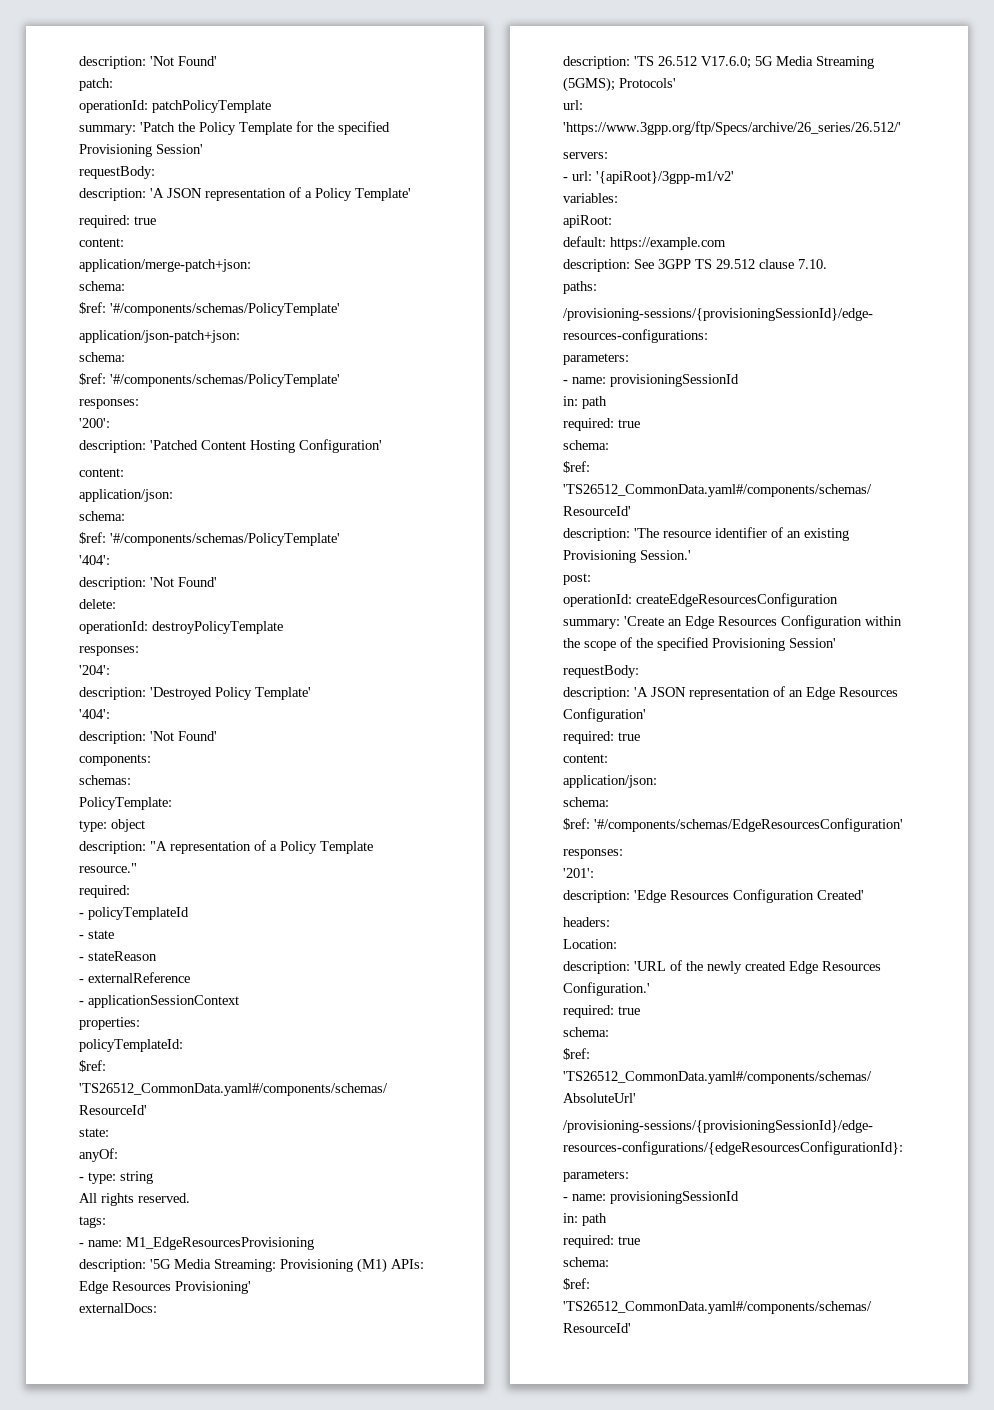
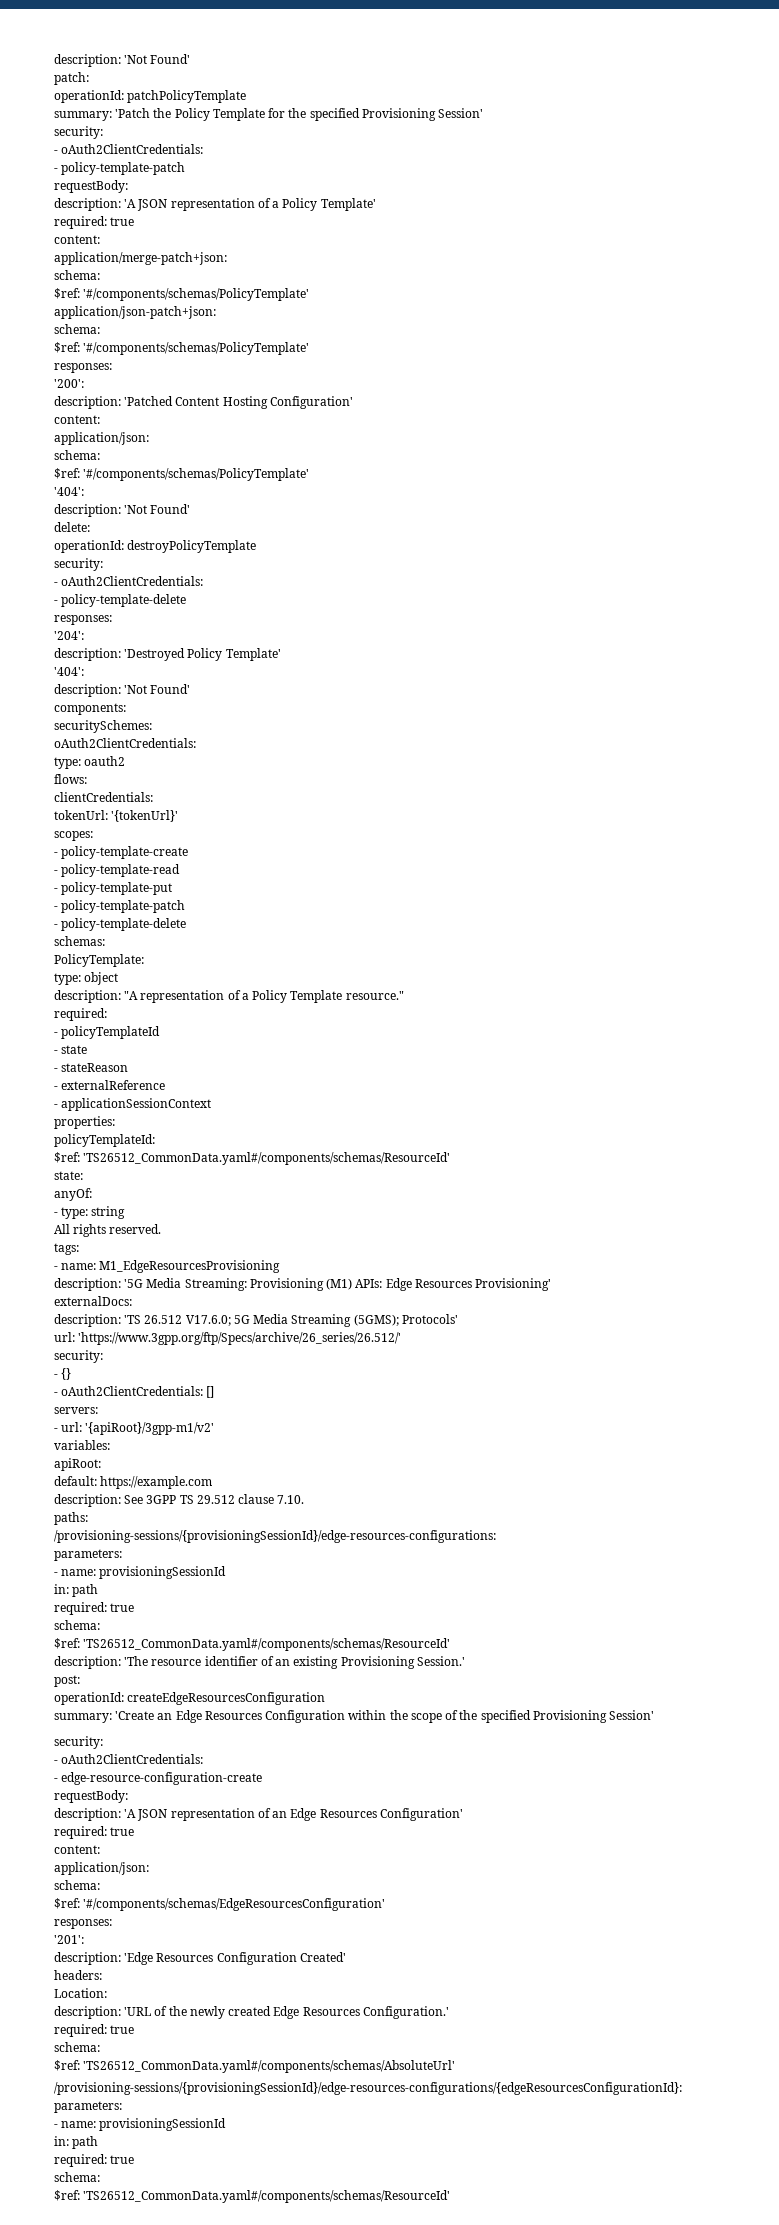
(203, 149) none -> [54,126,103,139] [54,144,204,154] [54,162,186,175] // security: // - oAuth2ClientCredentials: // - policy-template-patch
(283, 627) none -> [54,558,103,571] [54,576,204,586] [54,594,187,607] // security: // - oAuth2ClientCredentials: // - policy-template-delete
(151, 760) none -> [54,720,152,733] [54,738,196,748] [54,756,126,769] [54,774,87,784] [54,792,153,802] [54,810,179,822] [54,831,93,841] [54,846,189,859] [54,864,181,877] [54,882,173,895] [54,900,186,913] [54,918,187,931] // securitySchemes: // oAuth2ClientCredentials: // type: oauth2 // flows: // clientCredentials: // tokenUrl: '{tokenUrl}' // scopes: // - policy-template-create // - policy-template-read // - policy-template-put // - policy-template-patch // - policy-template-delete
(901, 128) none -> [54,1350,103,1363] [54,1368,72,1380] [54,1386,215,1398] // security: // - {} // - oAuth2ClientCredentials: []
(836, 643) none -> [54,1736,103,1749] [54,1754,204,1764] [54,1772,263,1785] // security: // - oAuth2ClientCredentials: // - edge-resource-configuration-create

